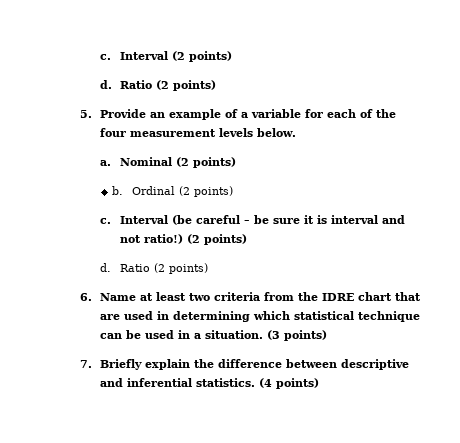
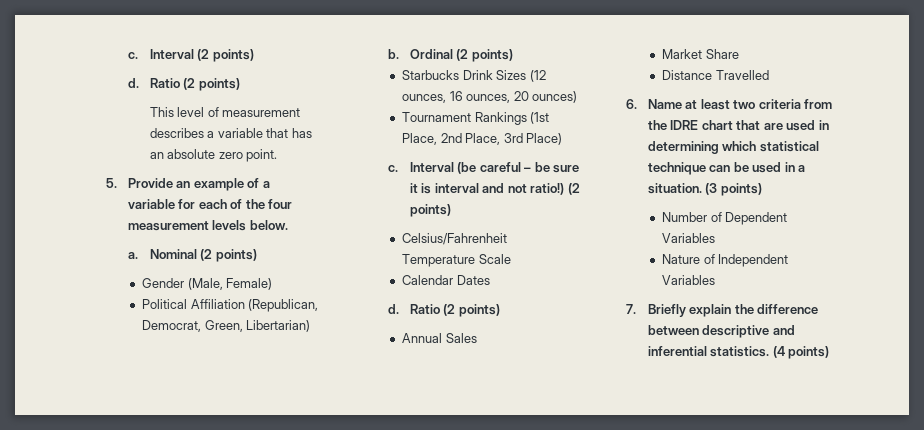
(216, 85) none -> [149,107,301,117] [149,128,312,138] [149,149,278,162] // This level of measurement describes a variable that has an absolute zero point.
[112,186,233,197] b. Ordinal (2 points) -> [142,278,273,290] [142,299,319,312] [142,320,311,332] [387,49,513,62] [402,70,546,82] [402,91,578,103] [402,112,550,125] [402,133,563,145] Gender (Male, Female) // Political Affiliation (Republican, Democrat, Green, Libertarian) // b. Ordinal (2 points) // Starbucks Drink Sizes (12 ounces, 16 ounces, 20 ounces) // Tournament Rankings (1st Place, 2nd Place, 3rd Place)
[99,263,208,274] // d. Ratio (2 points) -> [402,233,508,245] [402,254,511,267] [402,275,490,285] [387,304,500,317] [402,333,477,343] [662,49,739,59] [662,70,769,80] // Celsius/Fahrenheit Temperature Scale // Calendar Dates // d. Ratio (2 points) // Annual Sales // Market Share // Distance Travelled
(327, 335) none -> [662,212,788,225] [662,233,716,243] [662,254,789,267] [662,275,716,285] // Number of Dependent Variables // Nature of Independent Variables

